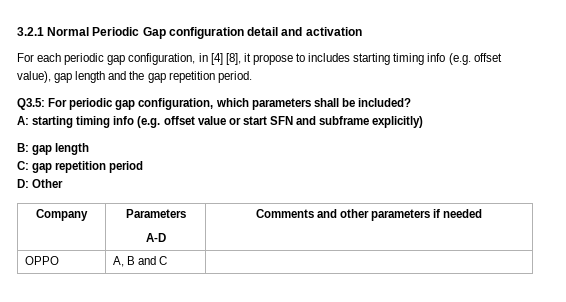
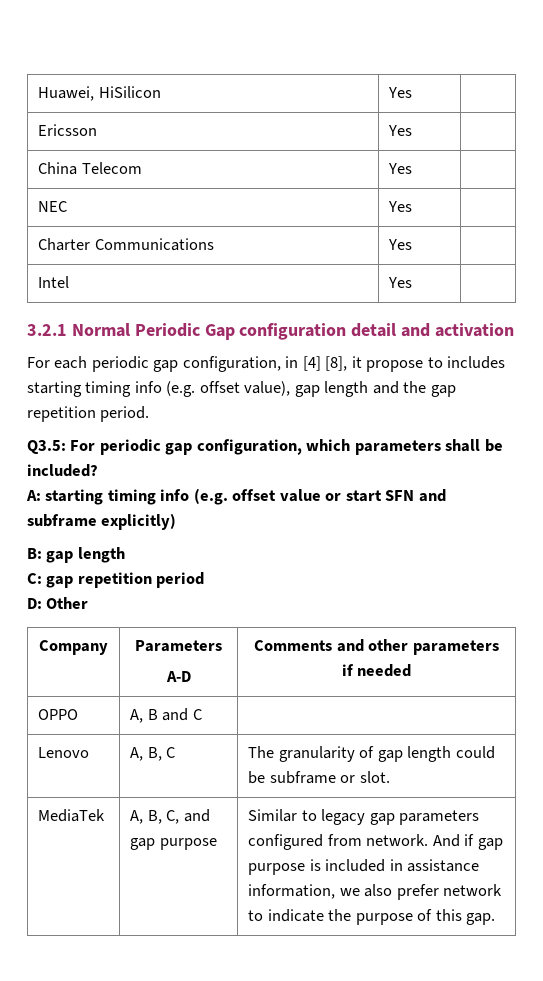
(17, 31) none -> [38,86,161,101] [388,87,413,98] [38,124,98,136] [388,125,413,136] [38,162,142,175] [388,163,413,174] [38,201,68,212] [388,201,413,212] [38,238,214,251] [388,239,413,250] [38,276,70,288] [388,277,413,288] Huawei, HiSilicon | Yes | // Ericsson | Yes | // China Telecom | Yes | // NEC | Yes | // Charter Communications | Yes | // Intel | Yes | //
(167, 260) none -> [38,747,90,758] [130,747,176,761] [248,746,495,762] [248,771,390,784] [38,809,106,822] [130,809,210,824] [130,838,217,850] [248,809,480,825] [248,834,503,850] [248,859,480,875] [248,884,503,900] [248,909,496,925] // Lenovo | A, B, C | The granularity of gap length could be subframe or slot. // MediaTek | A, B, C, and gap purpose | Similar to legacy gap parameters configured from network. And if gap purpose is included in assistance information, we also prefer network to indicate the purpose of this gap.

